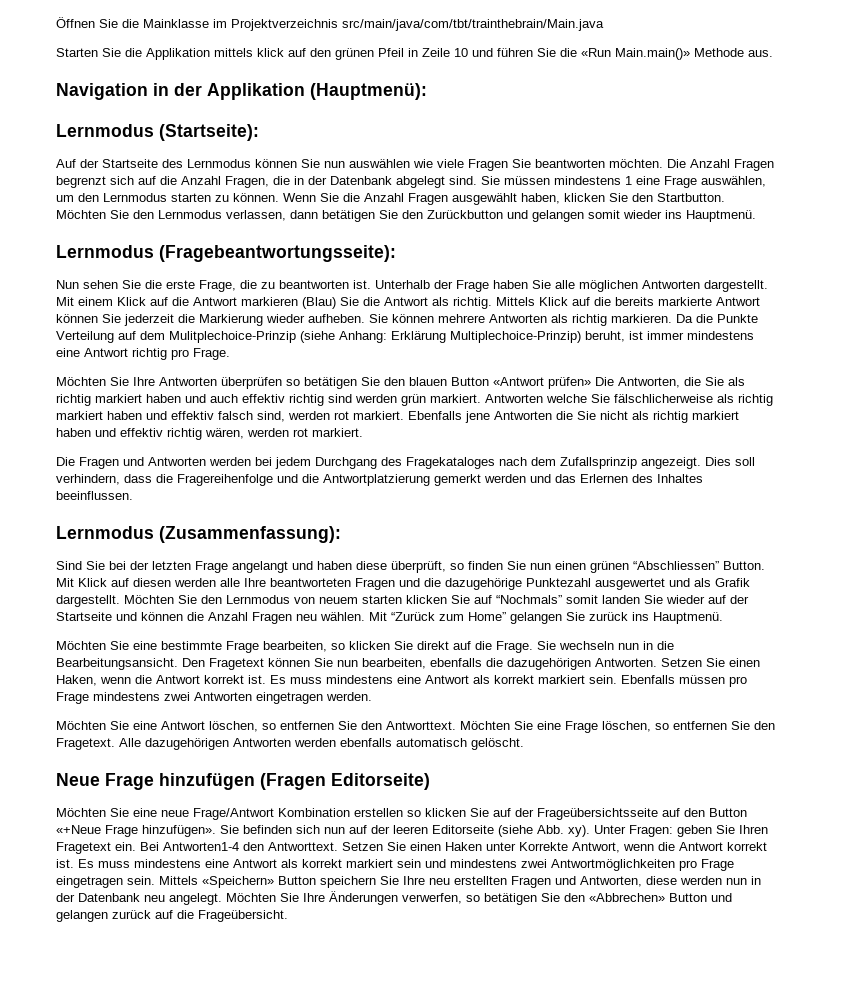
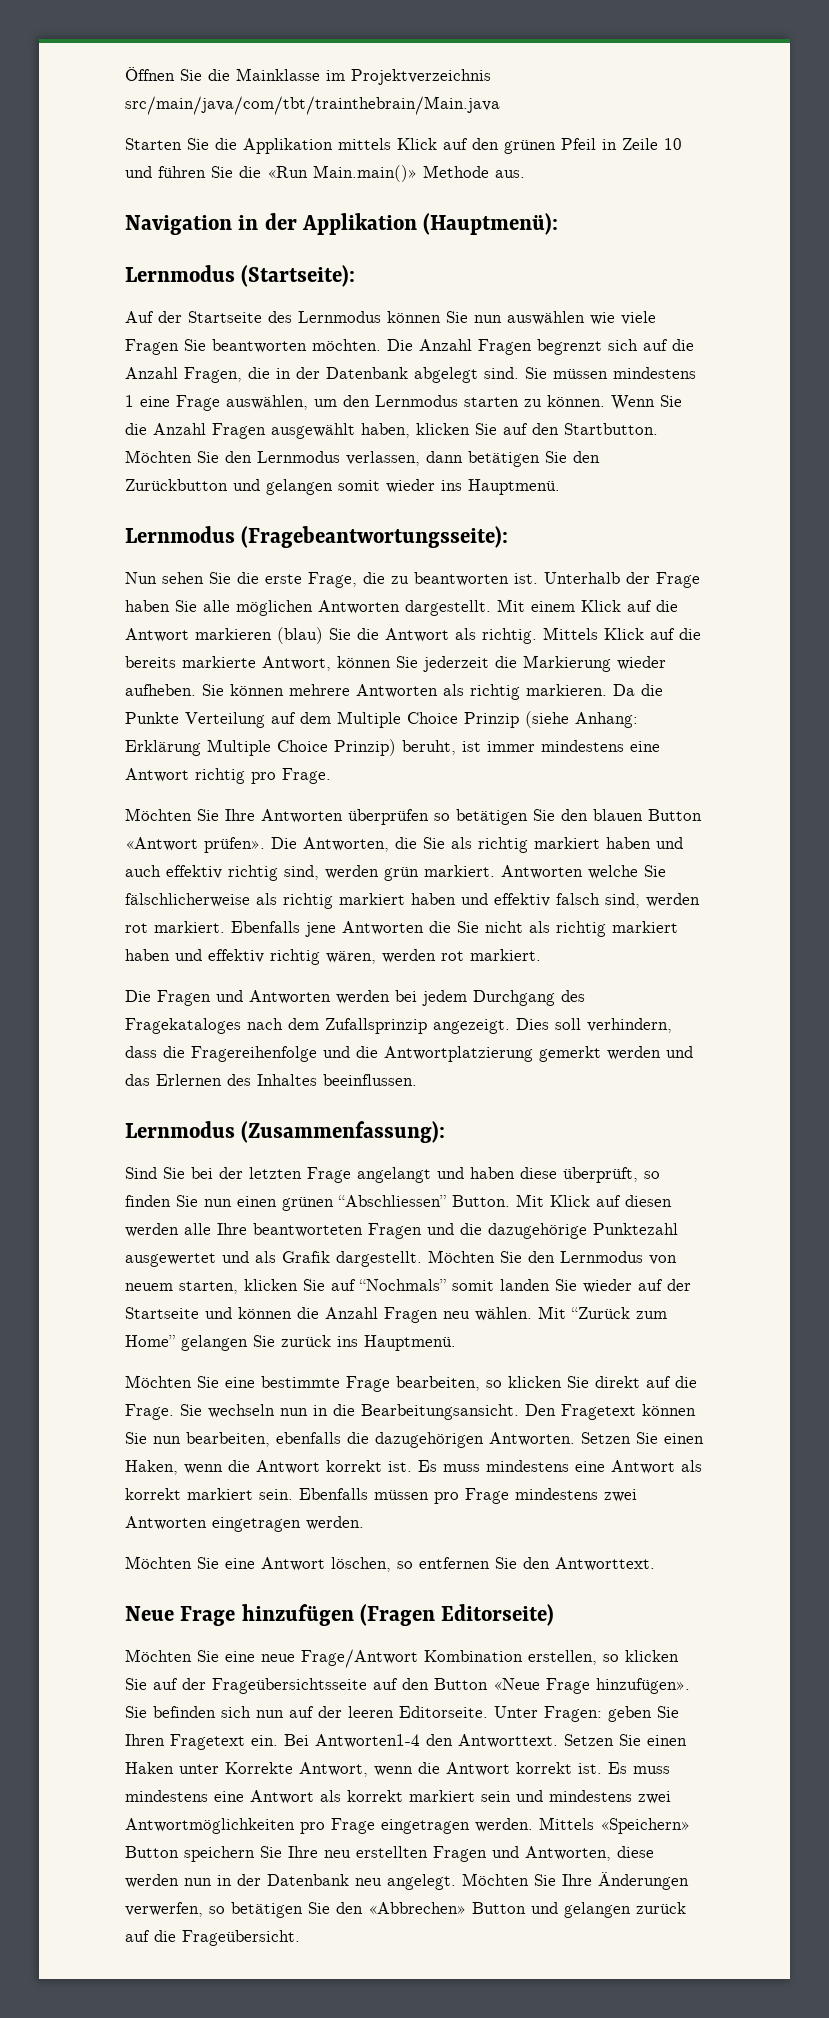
[257,48,284,57] klick -> [397,138,437,150] Klick
(628, 197) none -> [503,423,528,435] auf
[302,297,336,309] (Blau) -> [277,627,323,644] (blau)
[716,297,760,306] Antwort -> [262,656,331,671] Antwort,
[169,331,581,343] Mulitplechoice-Prinzip (siehe Anhang: Erklärung Multiplechoice-Prinzip) -> [337,711,638,728] [125,739,396,756] Multiple Choice Prinzip (siehe Anhang: Erklärung Multiple Choice Prinzip)
[548,377,591,389] prüfen» -> [204,837,265,853] prüfen».
[328,394,352,403] sind -> [284,865,319,880] sind,
[362,595,402,604] starten -> [179,1281,238,1294] starten,
[460,721,775,733] [56,738,524,750] Möchten Sie eine Frage löschen, so entfernen Sie den Fragetext. Alle dazugehörigen Antworten werden ebenfalls automatisch gelöscht. -> (655, 1564) none
[354,808,403,817] erstellen -> [528,1650,597,1665] erstellen,
[56,825,101,834] «+Neue -> [493,1678,540,1690] «Neue
[432,825,590,837] Editorseite (siehe Abb. xy). -> [399,1706,488,1718] Editorseite.
[127,876,155,885] sein. -> [475,1818,533,1832] werden.

